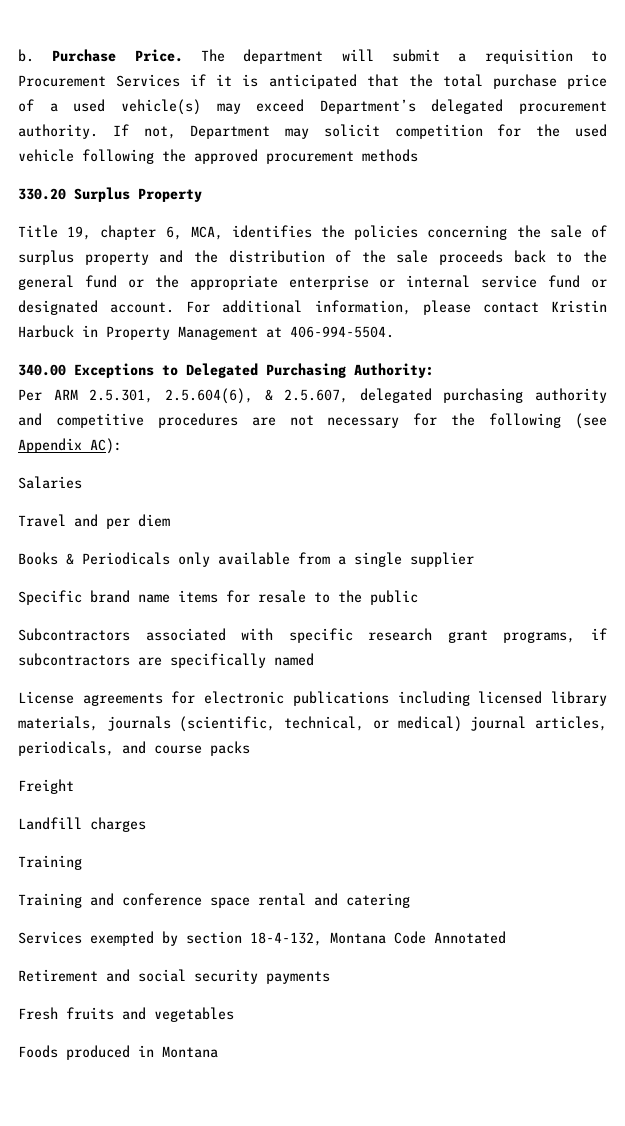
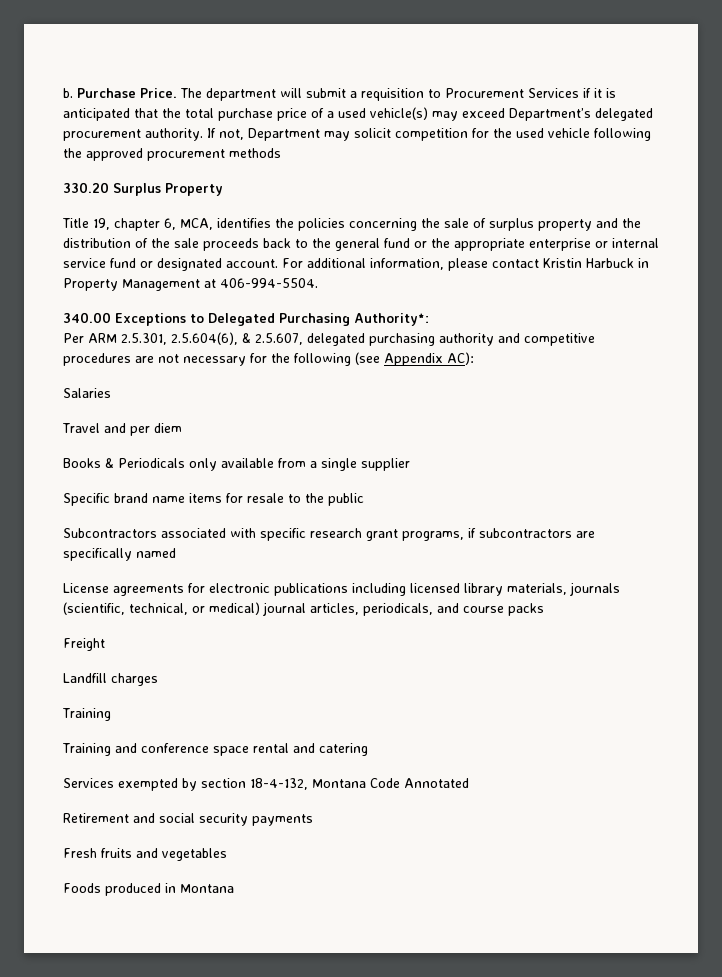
[354,363,434,378] Authority: -> [354,313,429,326] Authority*:

